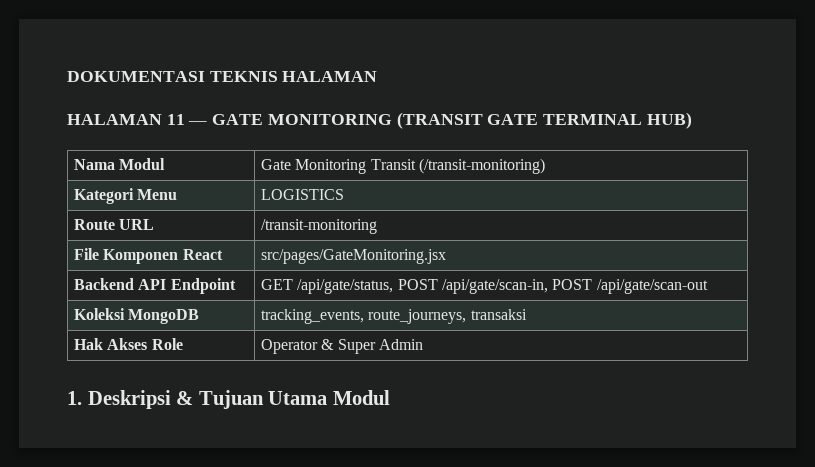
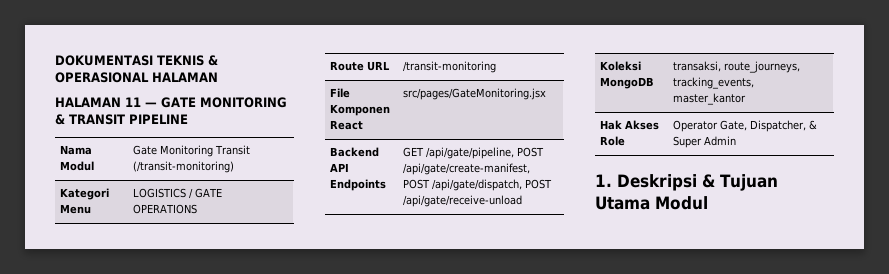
(278, 76) none -> [208,55,218,66] [55,72,149,83] & OPERASIONAL
[396,112,692,129] (TRANSIT GATE TERMINAL HUB) -> [55,114,188,125] & TRANSIT PIPELINE
(345, 194) none -> [189,188,223,199] [133,204,198,214] / GATE OPERATIONS
[170,278,236,294] Endpoint -> [330,179,387,191] Endpoints
[297,279,708,294] [74,308,200,324] [261,309,527,324] /api/gate/status, POST /api/gate/scan-in, POST /api/gate/scan-out // Koleksi MongoDB | tracking_events, route_journeys, transaksi -> [426,147,545,159] [403,163,531,175] [403,179,553,191] [403,195,523,207] [600,61,642,71] [600,77,655,89] [673,61,801,73] [673,77,755,89] [673,93,747,105] /api/gate/pipeline, POST /api/gate/create-manifest, POST /api/gate/dispatch, POST /api/gate/receive-unload // Koleksi MongoDB | transaksi, route_journeys, tracking_events, master_kantor
(319, 346) none -> [720,120,807,132] Gate, Dispatcher,

